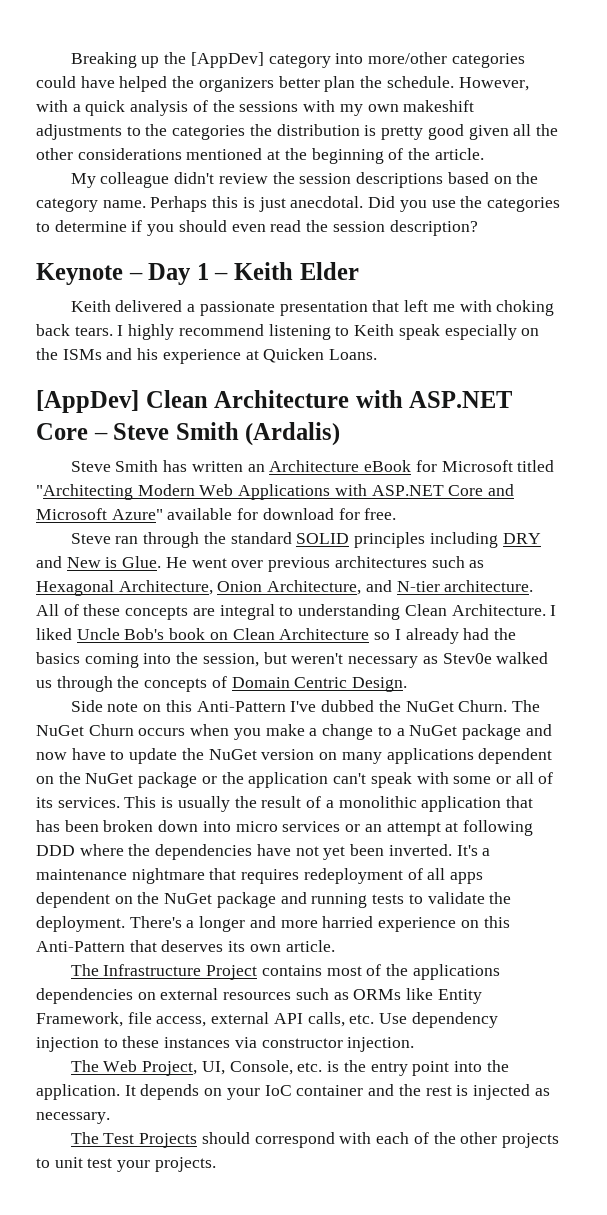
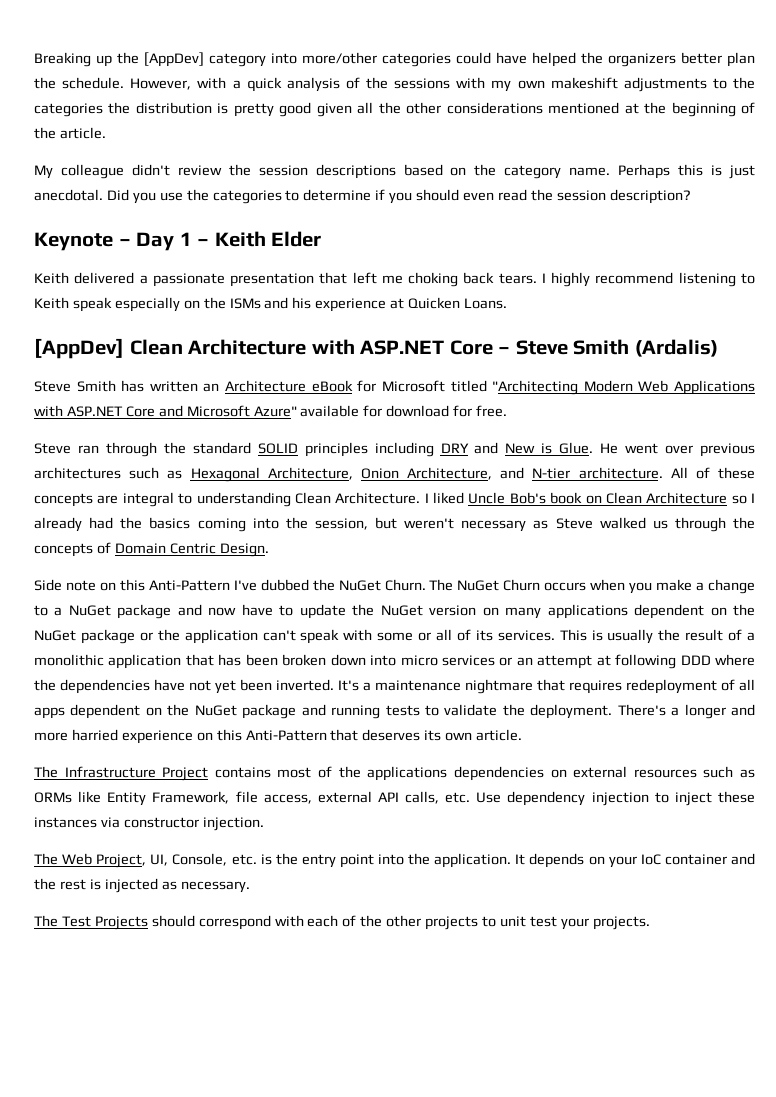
[459,300,492,312] with -> (403, 279) none
[442,653,492,664] Stev0e -> [555,518,593,529] Steve
(118, 1043) none -> [674,792,712,806] inject

